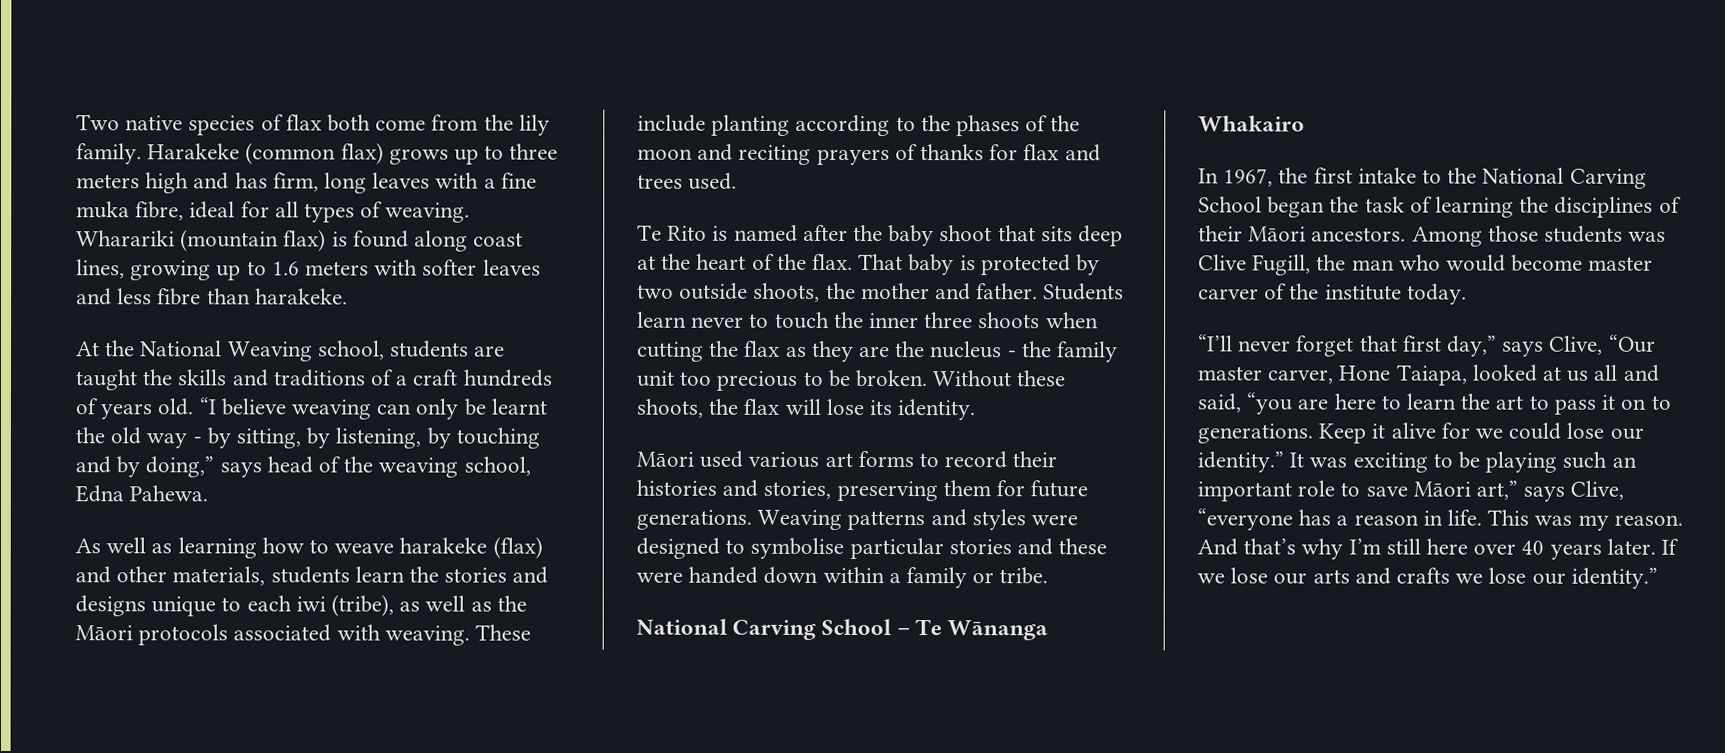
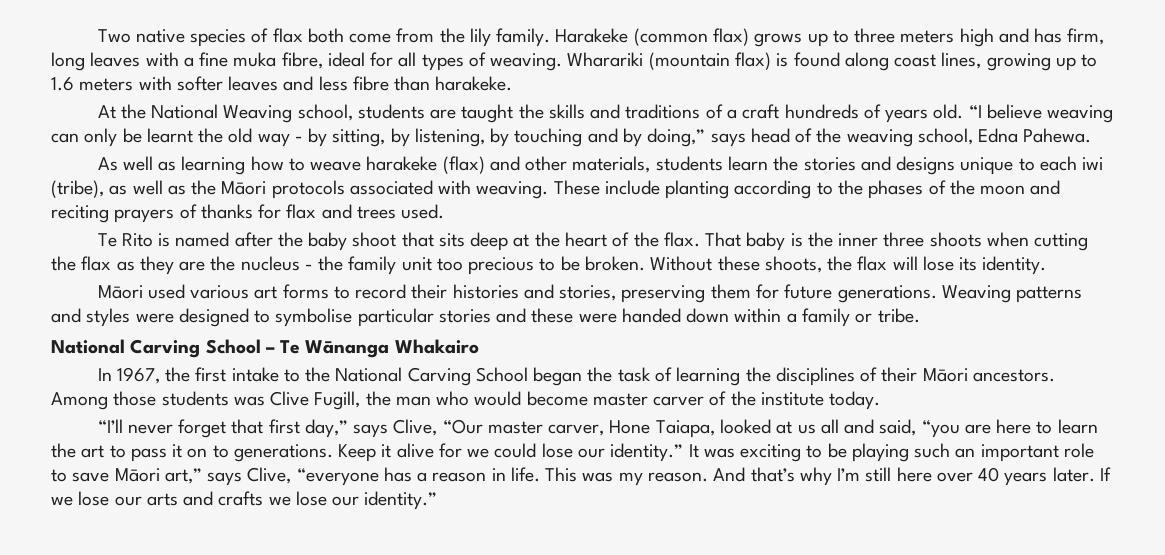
[980,254,1101,276] [637,282,1125,302] [637,311,830,329] protected by two outside shoots, the mother and father. Students learn never to touch -> (803, 240) none

